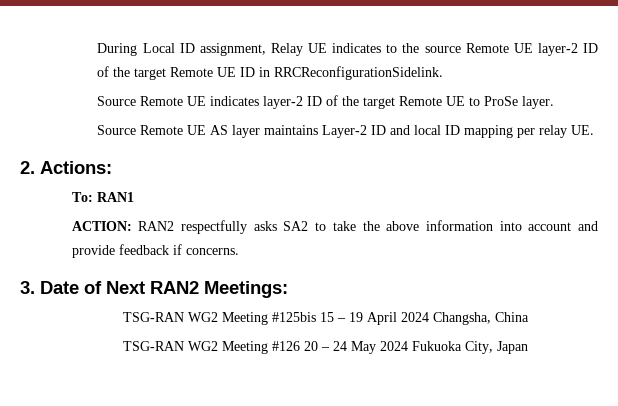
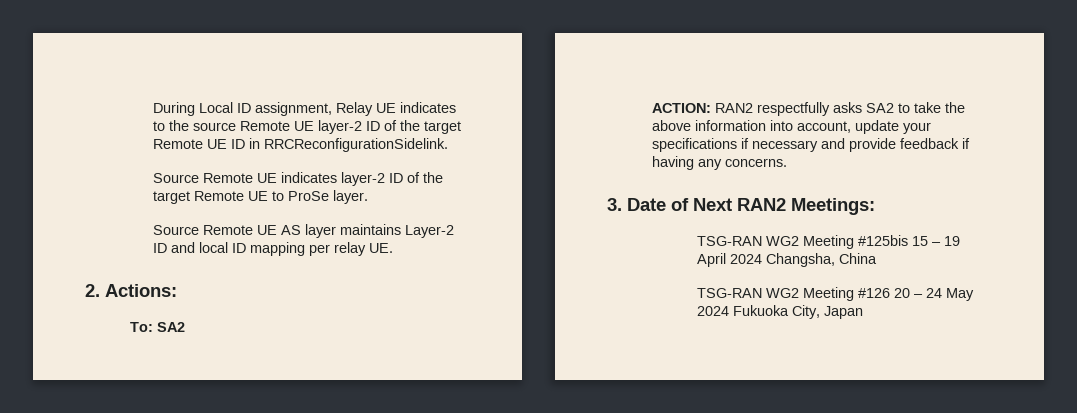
[96,192,134,202] RAN1 -> [157,322,186,332] SA2
[528,222,572,231] account -> [797,120,932,134] [652,138,819,152] account, update your specifications if necessary
(182, 249) none -> [652,156,723,170] having any

